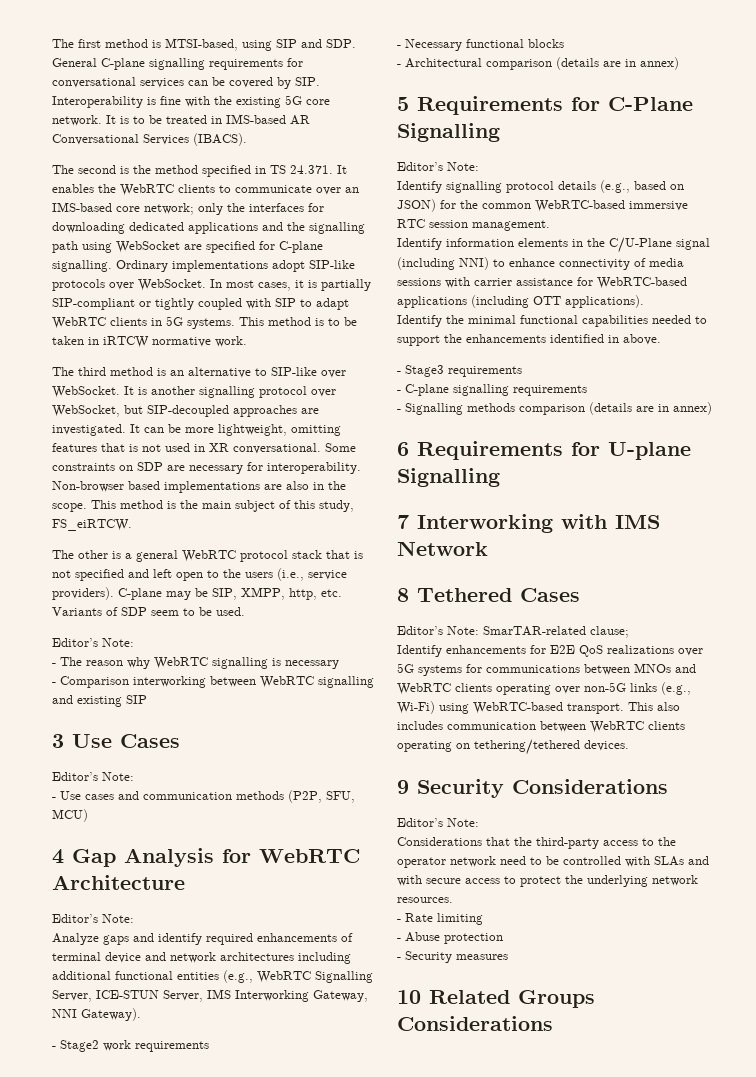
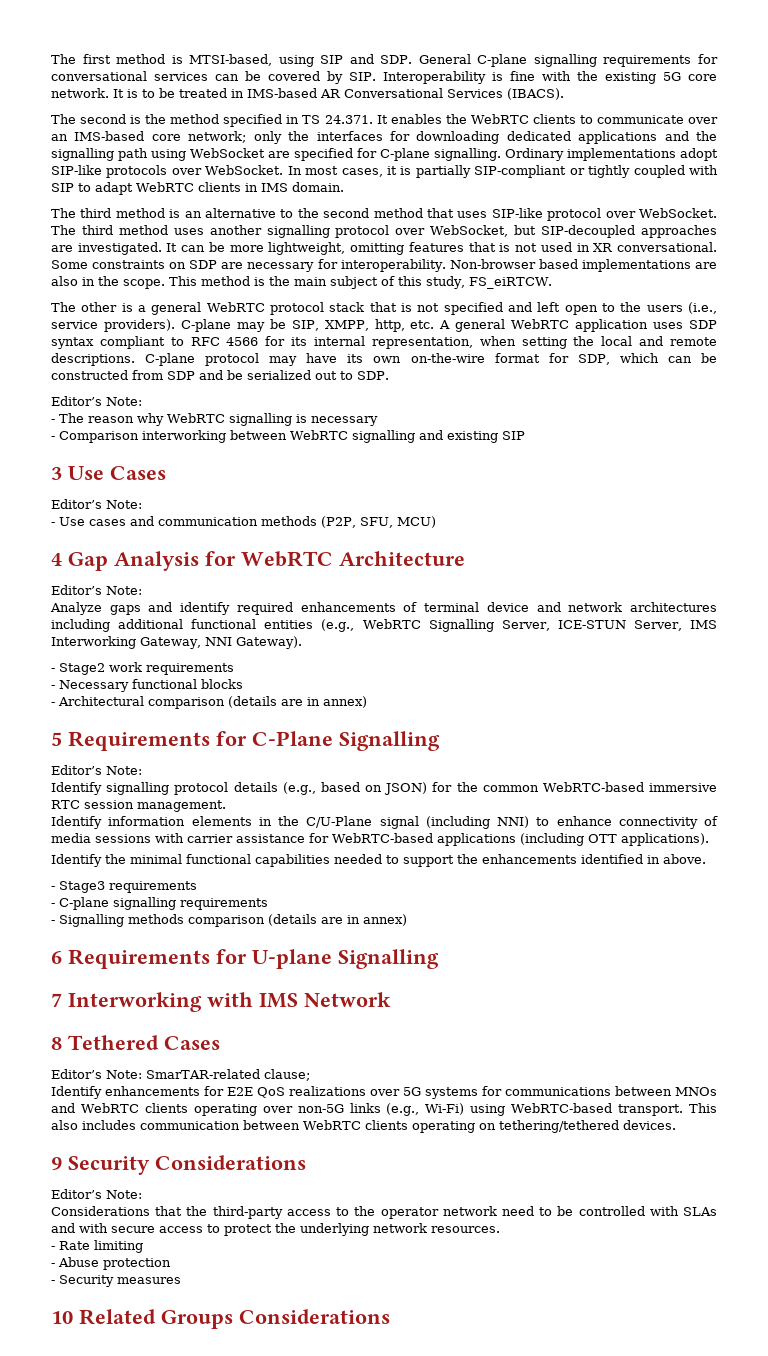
[166,316,357,329] [52,336,247,348] 5G systems. This method is to be taken in iRTCW normative work. -> [260,182,344,192] IMS domain.
[271,367,346,378] [52,386,147,398] SIP-like over WebSocket. It is -> [297,208,718,221] [51,225,204,235] the second method that uses SIP-like protocol over WebSocket. The third method uses
[52,607,245,616] Variants of SDP seem to be used. -> [439,319,717,332] [51,336,717,349] [51,353,717,366] [51,370,389,380] A general WebRTC application uses SDP syntax compliant to RFC 4566 for its internal representation, when setting the local and remote descriptions. C-plane protocol may have its own on-the-wire format for SDP, which can be constructed from SDP and be serialized out to SDP.

